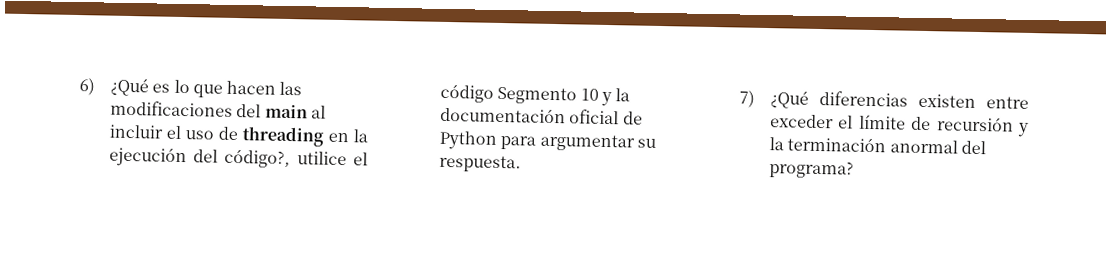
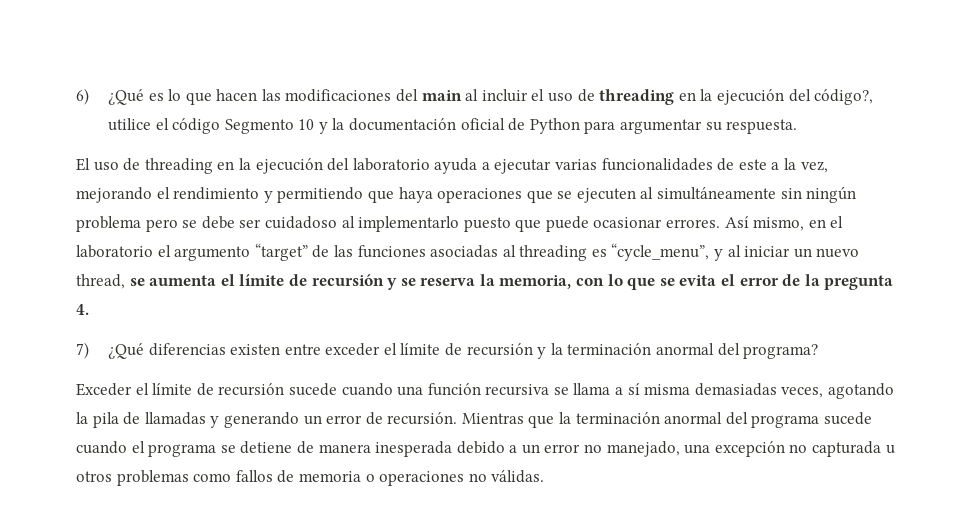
(521, 163) none -> [76,158,828,174] [76,186,857,203] [76,216,844,232] [76,243,860,261] [76,274,894,290] [76,304,89,315] // El uso de threading en la ejecución del laboratorio ayuda a ejecutar varias funcionalidades de este a la vez, mejorando el rendimiento y permitiendo que haya operaciones que se ejecuten al simultáneamente sin ningún problema pero se debe ser cuidadoso al implementarlo puesto que puede ocasionar errores. Así mismo, en el laboratorio el argumento “target” de las funciones asociadas al threading es “cycle_menu”, y al iniciar un nuevo thread, se aumenta el límite de recursión y se reserva la memoria, con lo que se evita el error de la pregunta 4.
(854, 169) none -> [76,383,895,399] [76,412,873,428] [76,441,895,457] [76,470,545,486] // Exceder el límite de recursión sucede cuando una función recursiva se llama a sí misma demasiadas veces, agotando la pila de llamadas y generando un error de recursión. Mientras que la terminación anormal del programa sucede cuando el programa se detiene de manera inesperada debido a un error no manejado, una excepción no capturada u otros problemas como fallos de memoria o operaciones no válidas.

